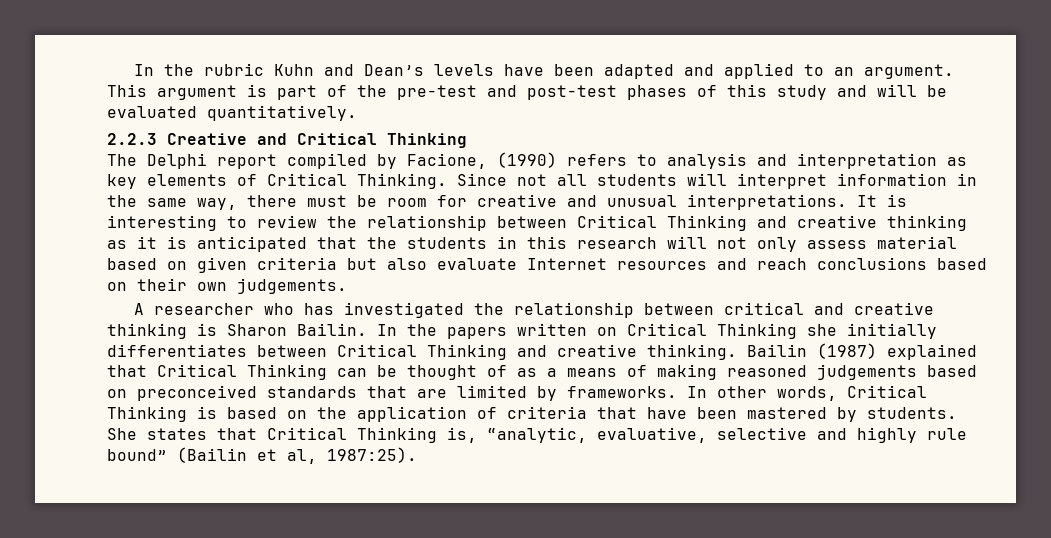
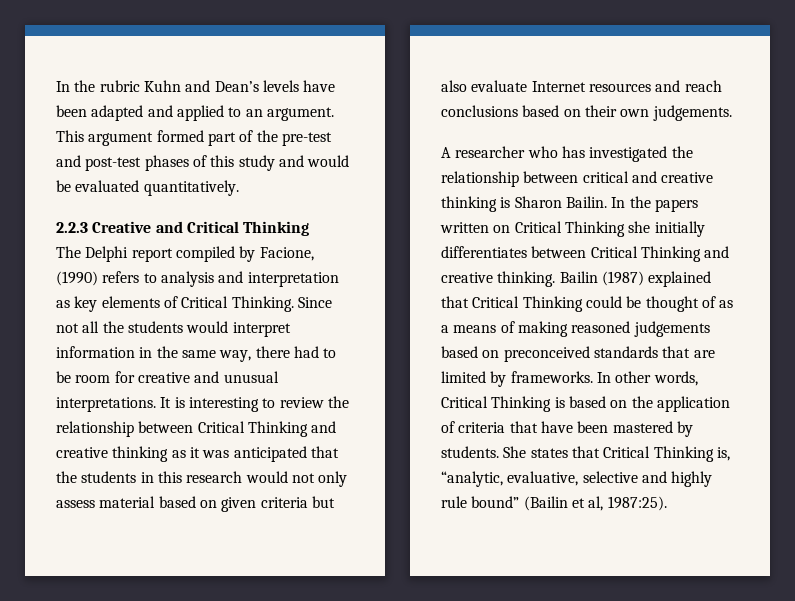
[247,84,267,97] is -> [156,130,204,142] formed
[877,84,917,97] will -> [307,155,350,167] would
[597,173,727,186] students will -> [102,321,229,333] the students would
[307,195,347,207] must -> [293,346,337,358] had to
[167,236,187,249] is -> [202,450,230,458] was
[667,236,707,249] will -> [245,471,288,483] would
[337,368,367,377] can -> [585,296,622,308] could

